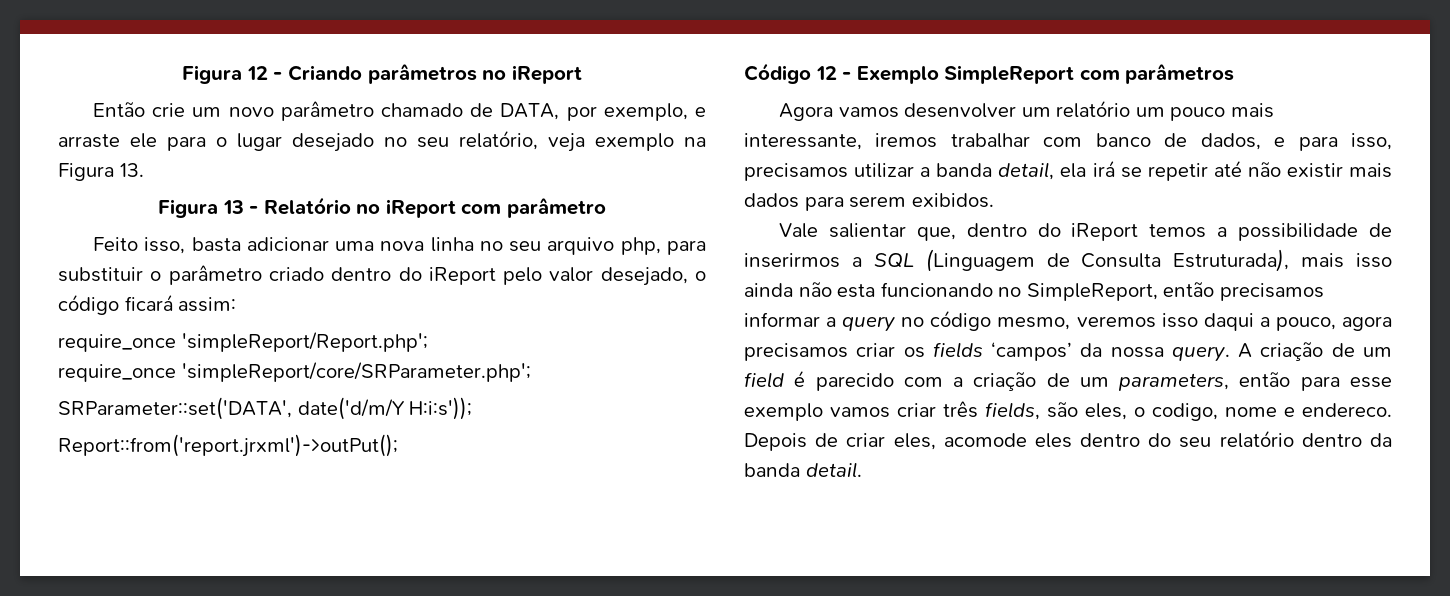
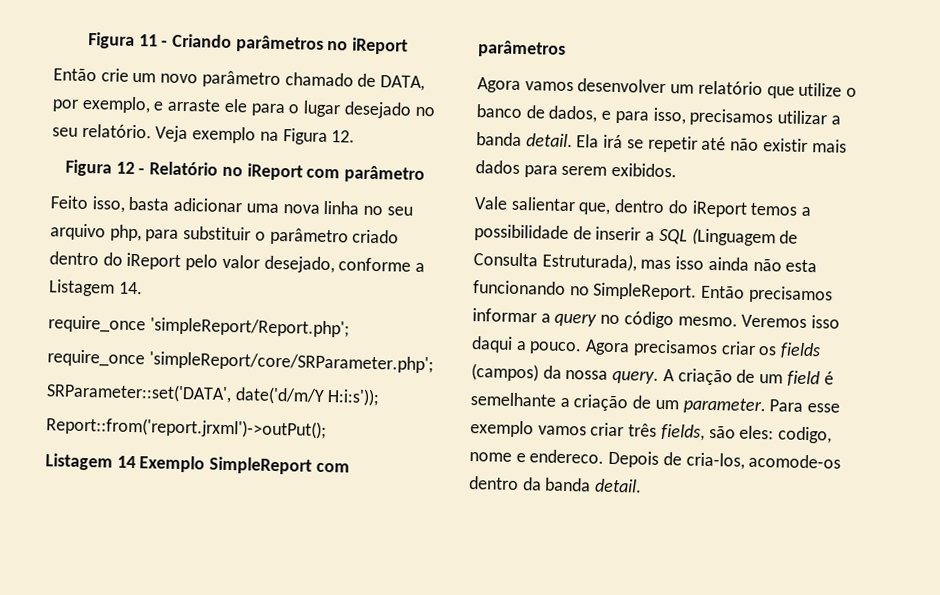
[182,65,268,84] Figura 12 -> [87,31,158,49] Figura 11
[459,130,585,152] relatório, veja -> [81,123,189,143] relatório. Veja
[119,163,144,177] [158,199,244,218] 13. // Figura 13 -> [331,130,356,143] [64,159,135,177] 12. // Figura 12
[695,271,706,281] [58,294,237,315] o código ficará assim: -> [338,257,426,273] [48,279,143,297] conforme a Listagem 14.
[744,63,852,84] Código 12 - -> [45,453,136,471] Listagem 14
[1135,103,1274,121] [744,133,1083,150] um pouco mais interessante, iremos trabalhar com -> [766,82,858,99] que utilize o
[998,162,1087,180] detail, ela -> [525,133,600,148] detail. Ela
[744,253,840,268] inserirmos -> [595,226,642,241] inserir
[1301,253,1345,268] mais -> [640,259,672,270] mas
[1026,282,1215,301] SimpleReport, então -> [593,282,746,301] SimpleReport. Então
[997,316,1156,330] mesmo, veremos -> [677,314,808,329] mesmo. Veremos
[1275,316,1392,331] pouco, agora -> [529,339,631,356] pouco. Agora
[991,342,1073,361] ‘campos’ -> [471,363,539,382] (campos)
[815,373,943,391] parecido com -> [470,392,557,407] semelhante
[1118,372,1340,391] parameters, então para -> [682,397,804,415] parameter. Para
[1085,403,1145,420] eles, o -> [739,425,775,440] eles:
[846,430,1294,450] criar eles, acomode eles dentro do seu relatório -> [685,452,842,470] cria-los, acomode-os

